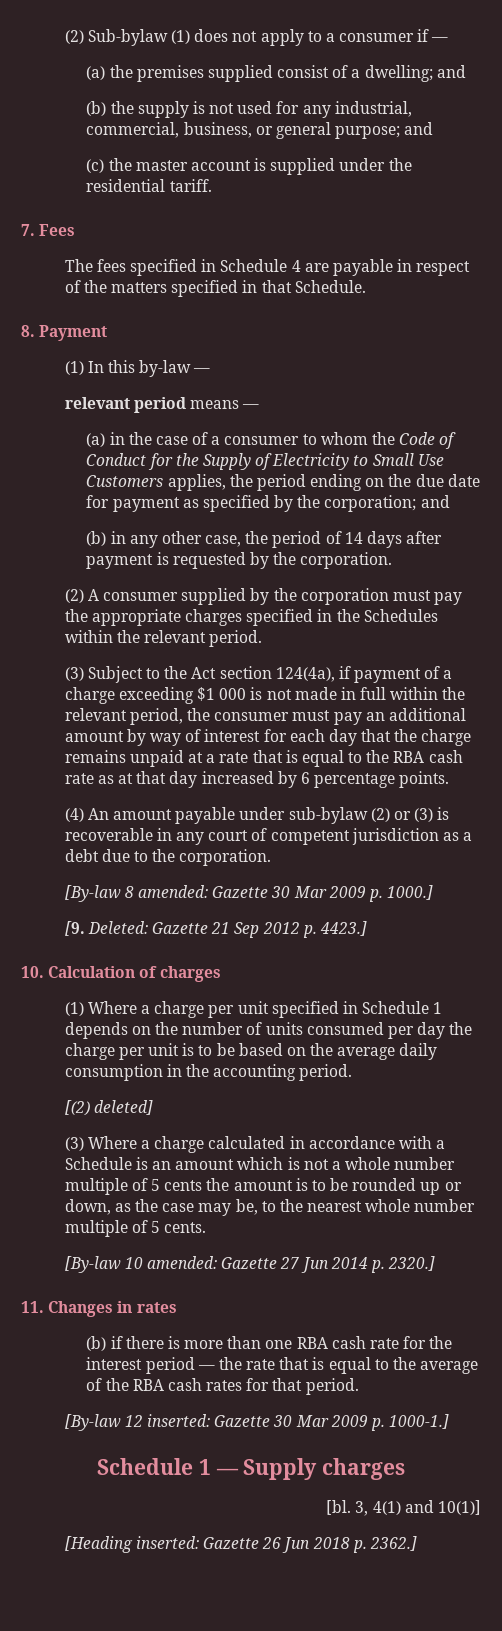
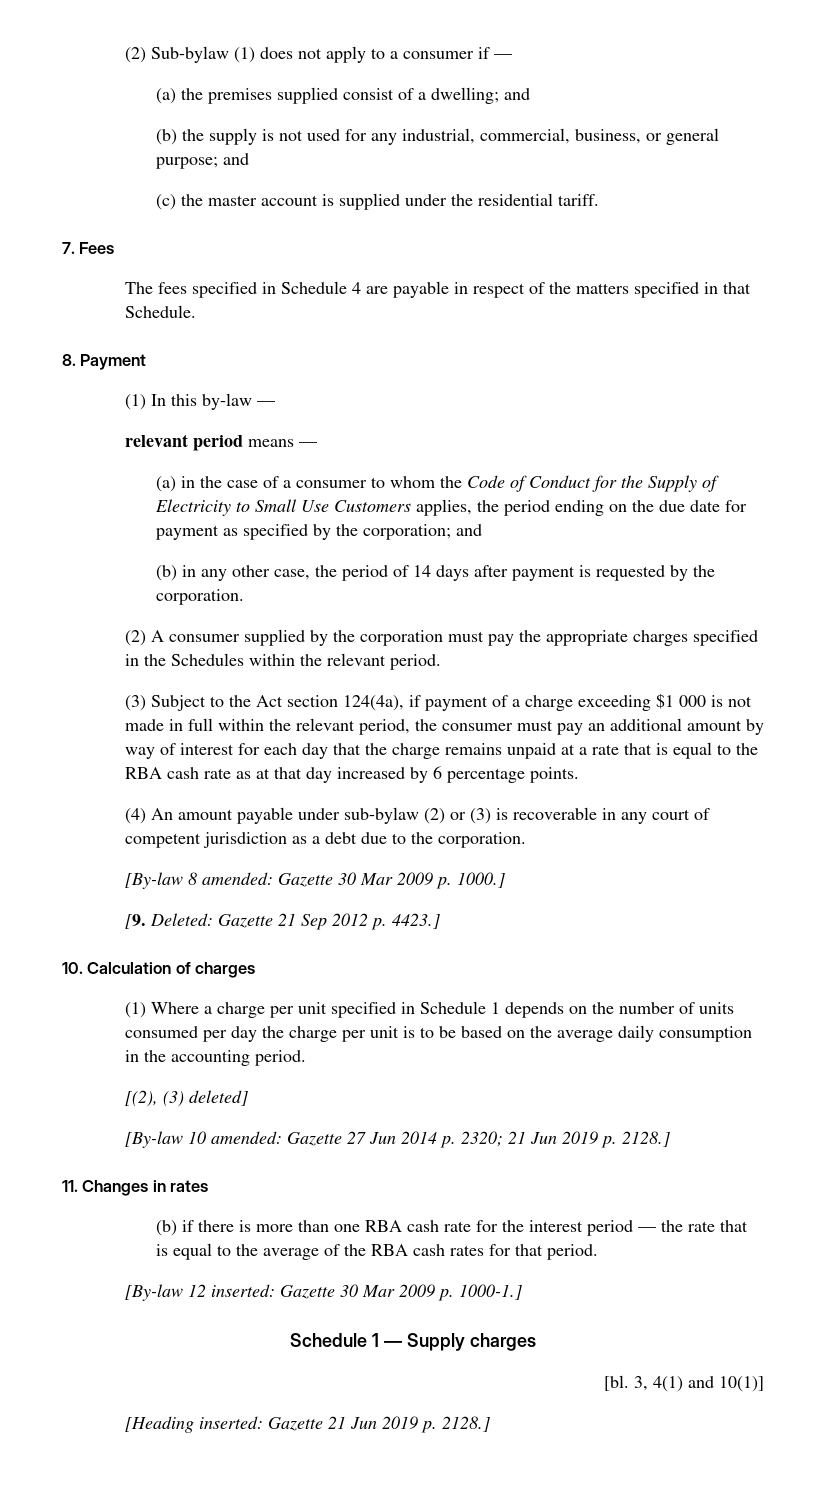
[64,1100,90,1116] [(2) -> [124,1090,184,1107] [(2), (3)
[64,1136,446,1153] [64,1157,456,1170] [64,1178,462,1195] [64,1199,476,1216] [64,1220,207,1237] // (3) Where a charge calculated in accordance with a Schedule is an amount which is not a whole number multiple of 5 cents the amount is to be rounded up or down, as the case may be, to the nearest whole number multiple of 5 cents. -> (248, 1098) none
[388,1256,436,1271] 2320.] -> [460,1131,670,1148] 2320; 21 Jun 2019 p. 2128.]
[262,1536,417,1553] 26 Jun 2018 p. 2362.] -> [327,1416,490,1433] 21 Jun 2019 p. 2128.]

